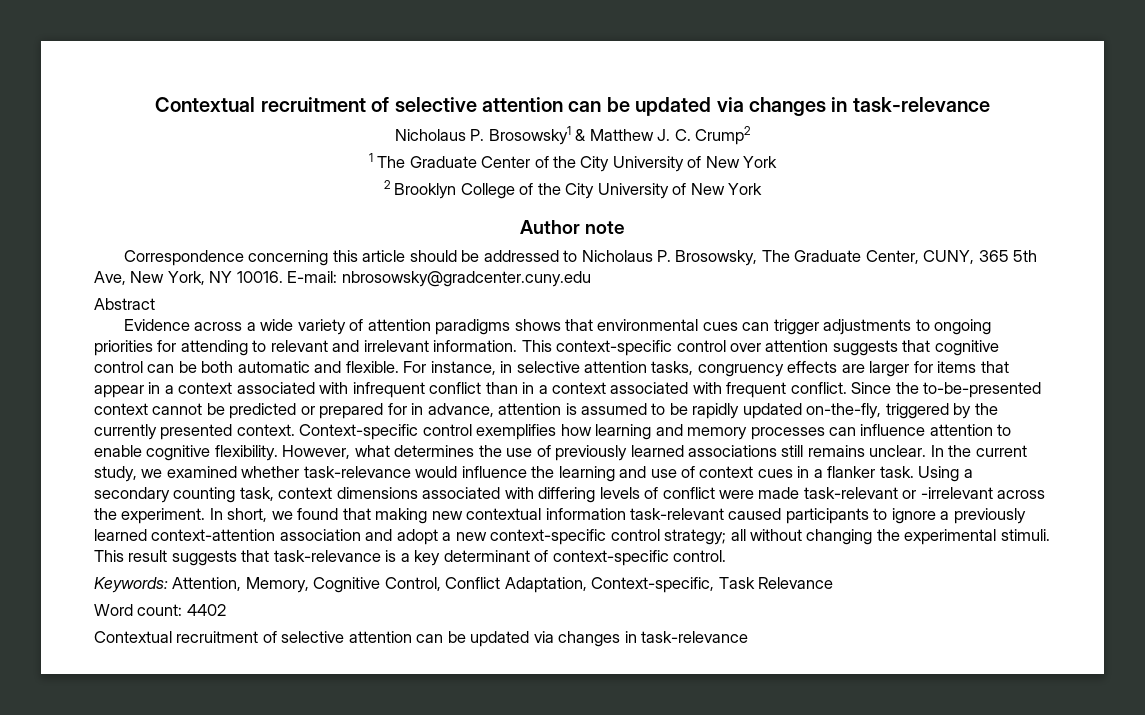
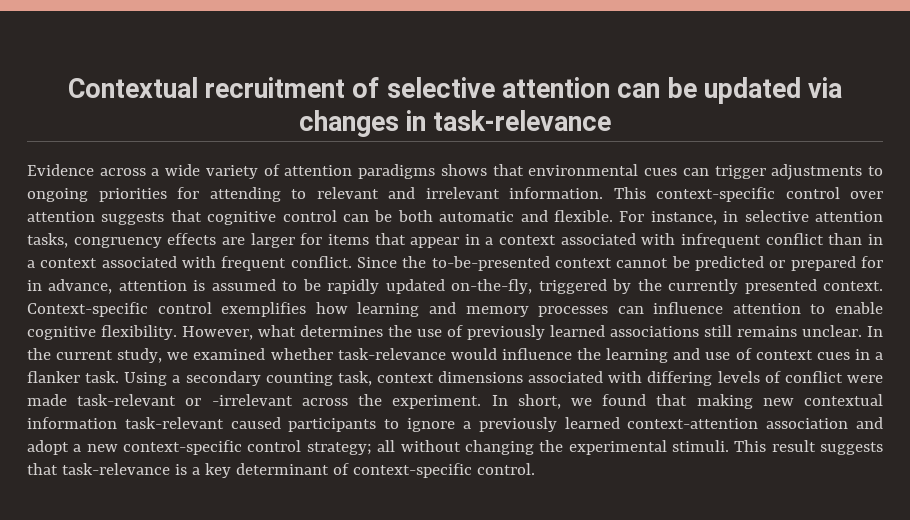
[394,126,751,145] [368,153,778,172] [383,180,763,199] [519,220,626,234] [123,250,1038,266] [94,271,591,287] [94,298,155,310] // Nicholaus P. Brosowsky1 & Matthew J. C. Crump2 // 1 The Graduate Center of the City University of New York // 2 Brooklyn College of the City University of New York // Author note // Correspondence concerning this article should be addressed to Nicholaus P. Brosowsky, The Graduate Center, CUNY, 365 5th Ave, New York, NY 10016. E-mail: nbrosowsky@gradcenter.cuny.edu // Abstract -> (612, 120) none
[94,577,834,593] [94,604,226,616] [94,631,749,647] // Keywords: Attention, Memory, Cognitive Control, Conflict Adaptation, Context-specific, Task Relevance // Word count: 4402 // Contextual recruitment of selective attention can be updated via changes in task-relevance -> (535, 469) none

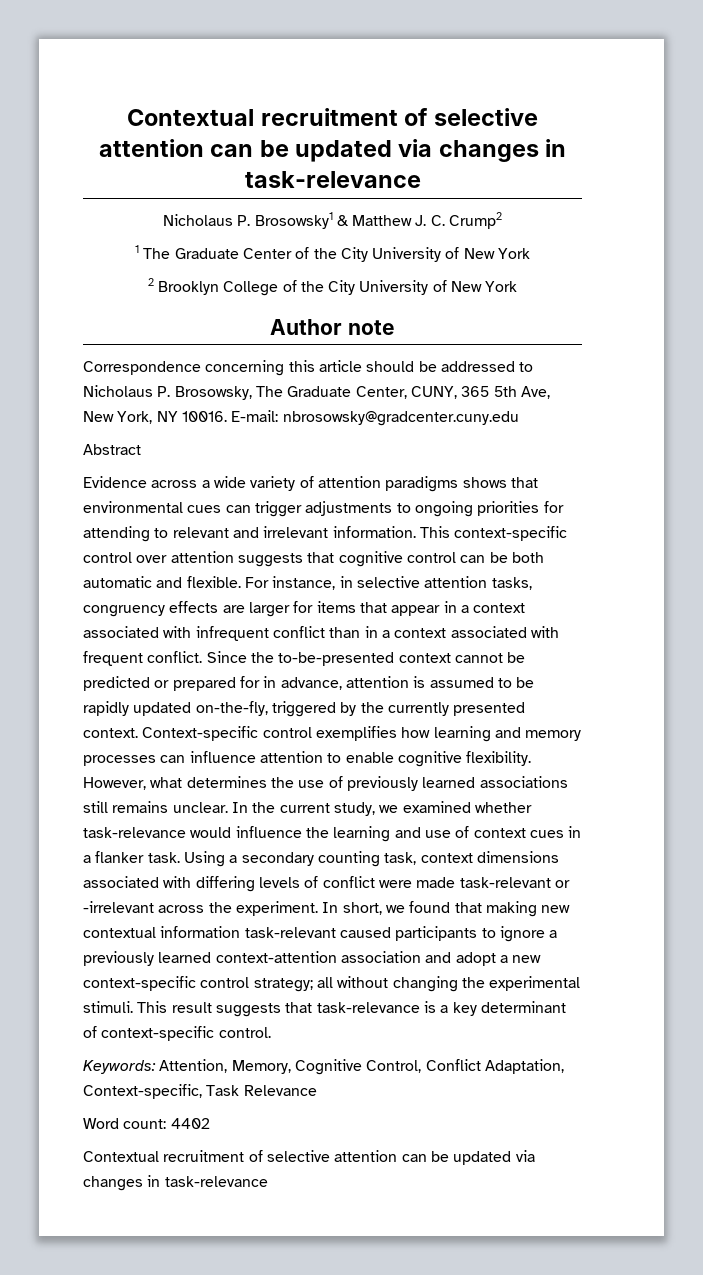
(612, 120) none -> [162,212,503,229] [134,245,531,262] [147,278,518,296] [270,319,395,335] [83,360,534,376] [83,385,550,400] [83,410,519,426] [83,444,141,455] // Nicholaus P. Brosowsky1 & Matthew J. C. Crump2 // 1 The Graduate Center of the City University of New York // 2 Brooklyn College of the City University of New York // Author note // Correspondence concerning this article should be addressed to Nicholaus P. Brosowsky, The Graduate Center, CUNY, 365 5th Ave, New York, NY 10016. E-mail: nbrosowsky@gradcenter.cuny.edu // Abstract
(535, 469) none -> [83,1059,564,1075] [83,1084,317,1099] [83,1118,210,1129] [83,1150,535,1165] [83,1175,268,1191] // Keywords: Attention, Memory, Cognitive Control, Conflict Adaptation, Context-specific, Task Relevance // Word count: 4402 // Contextual recruitment of selective attention can be updated via changes in task-relevance

